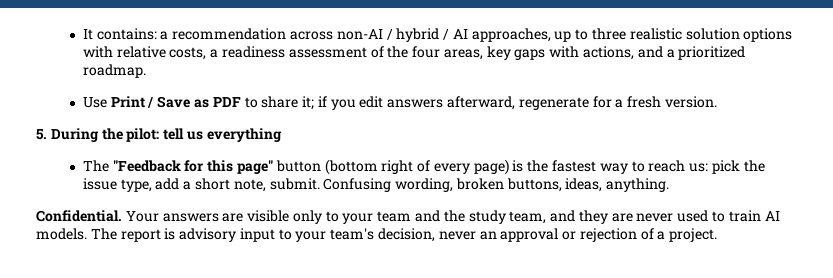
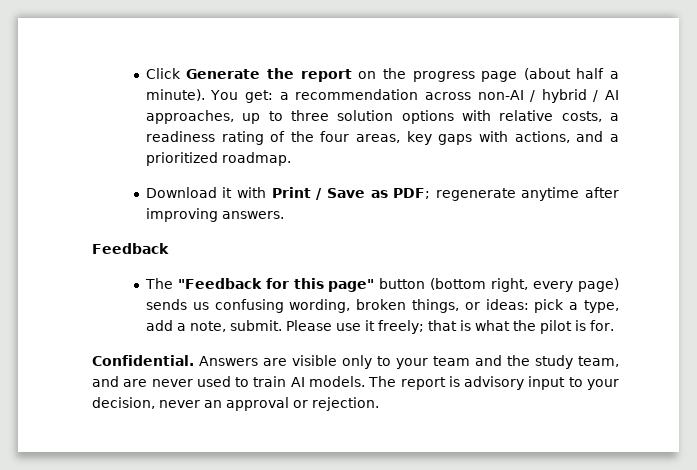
[82,28,157,40] It contains: -> [145,68,620,82] [145,89,274,103] Click Generate the report on the progress page (about half a minute). You get:
[629,28,682,40] realistic -> (329, 115) none
[288,47,367,58] assessment -> [221,131,264,145] rating
[82,97,107,108] Use -> [145,187,267,198] Download it with
[212,96,717,110] [36,128,282,142] PDF to share it; if you edit answers afterward, regenerate for a fresh version. // 5. During the pilot: tell us everything -> [393,187,619,201] [145,208,284,222] [92,243,169,254] PDF; regenerate anytime after improving answers. // Feedback
[381,159,765,175] [82,178,117,190] right of every page) is the fastest way to reach us: pick the issue -> [491,278,620,292] [145,299,579,313] right, every page) sends us confusing wording, broken things, or ideas: pick a
[195,178,231,190] short -> (186, 327) none
[323,178,670,192] Confusing wording, broken buttons, ideas, anything. -> [285,320,614,334] Please use it freely; that is what the pilot is for.
[125,211,219,222] Your answers -> [199,356,258,366] Answers
[578,210,608,224] they -> (119, 381) none
[330,228,375,240] team's -> (619, 384) none
[579,228,718,242] rejection of a project. -> [312,397,379,411] rejection.

